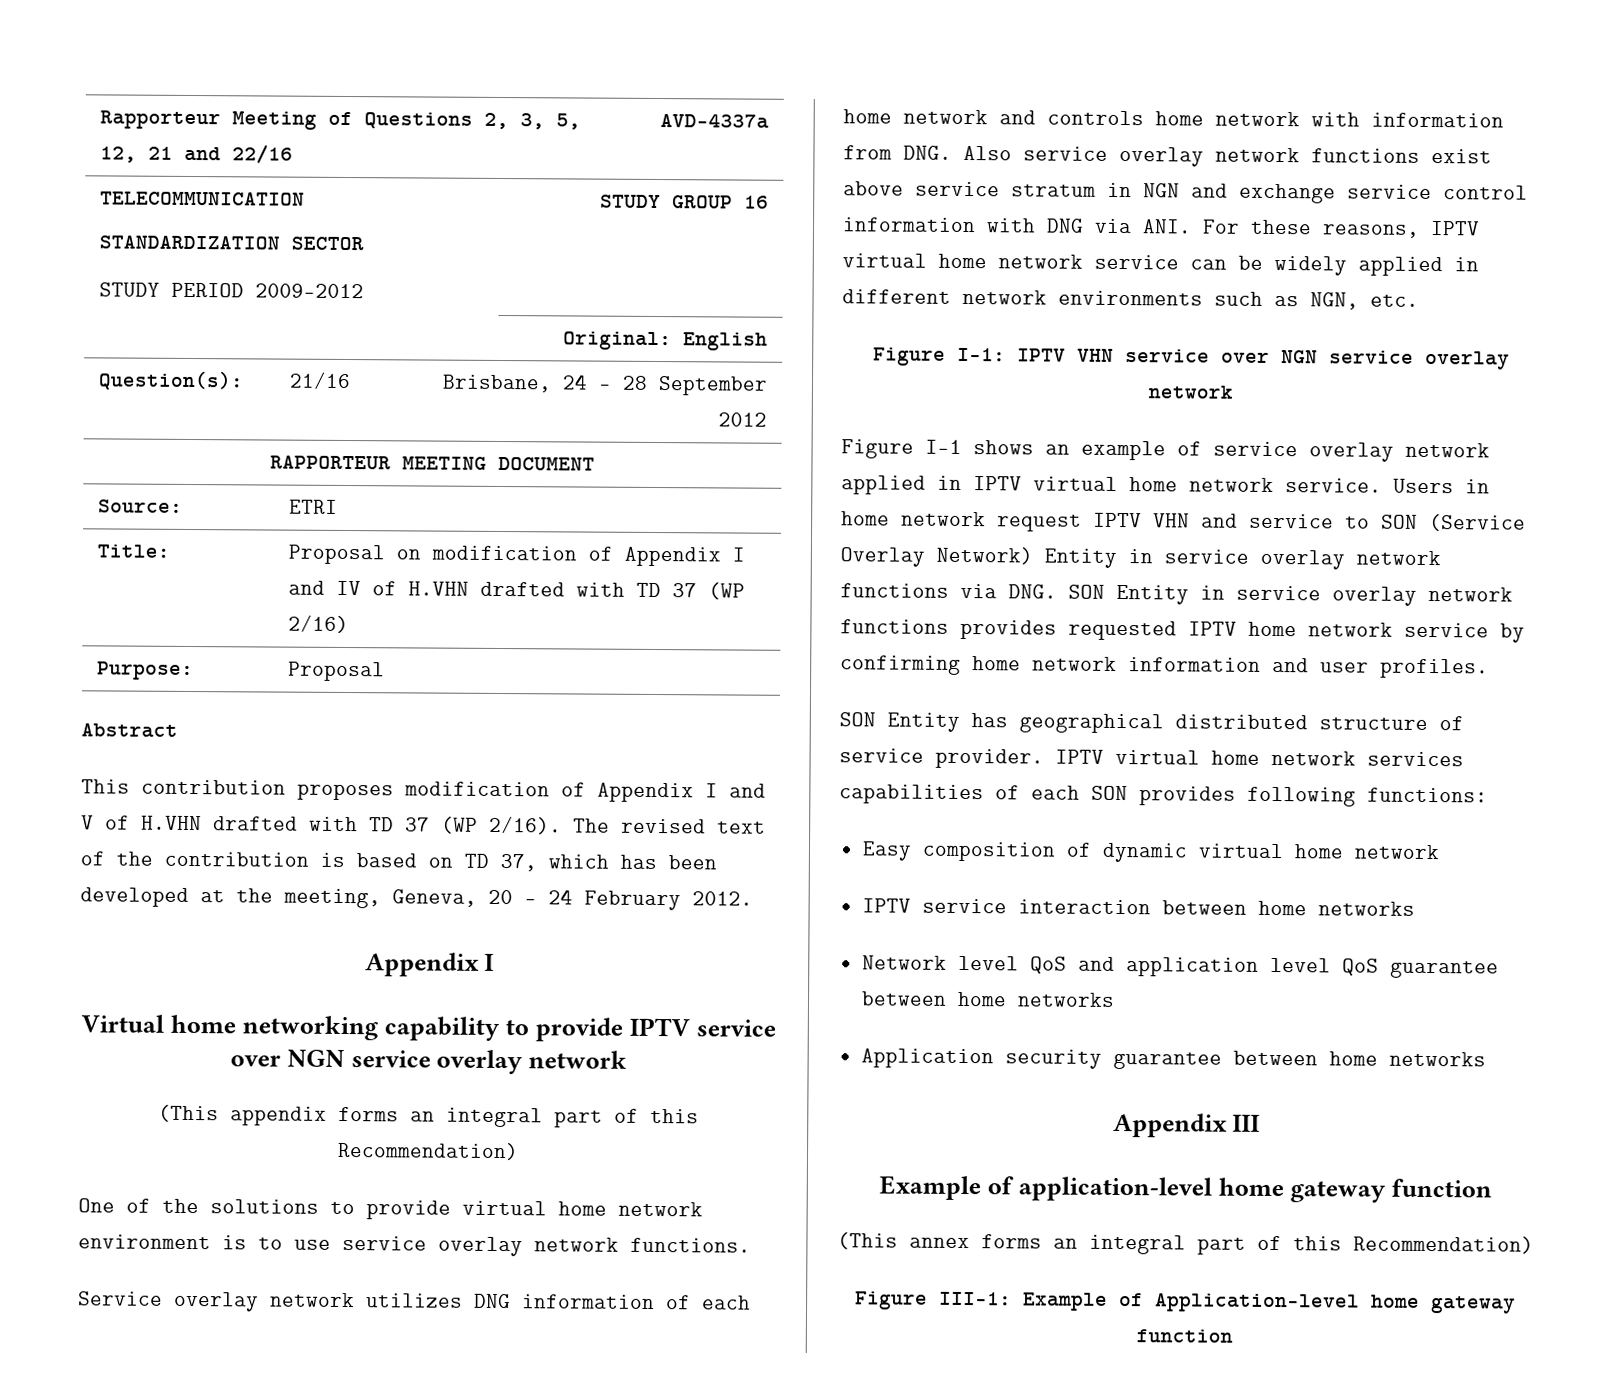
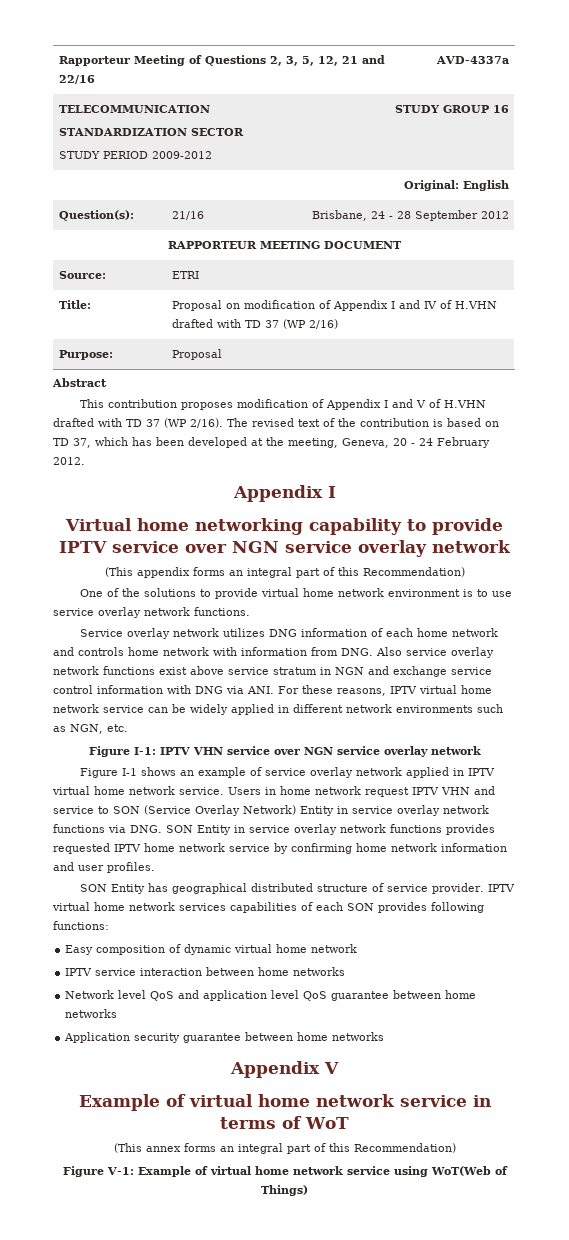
[1232,1114,1261,1132] [879,1175,1492,1203] III // Example of application-level home gateway function -> [324,1062,339,1074] [78,1094,491,1111] [220,1116,350,1129] V // Example of virtual home network service in terms of WoT
[939,1291,1516,1314] [1136,1329,1233,1343] III-1: Example of Application-level home gateway function -> [106,1166,508,1177] [261,1185,308,1196] V-1: Example of virtual home network service using WoT(Web of Things)

